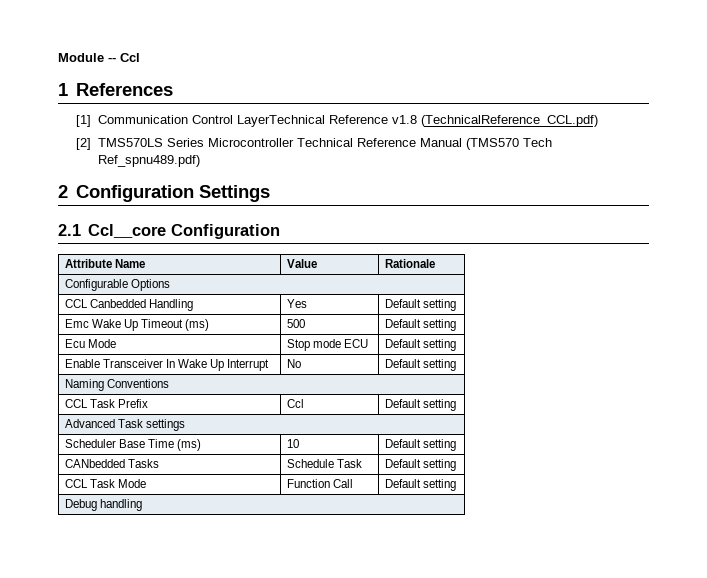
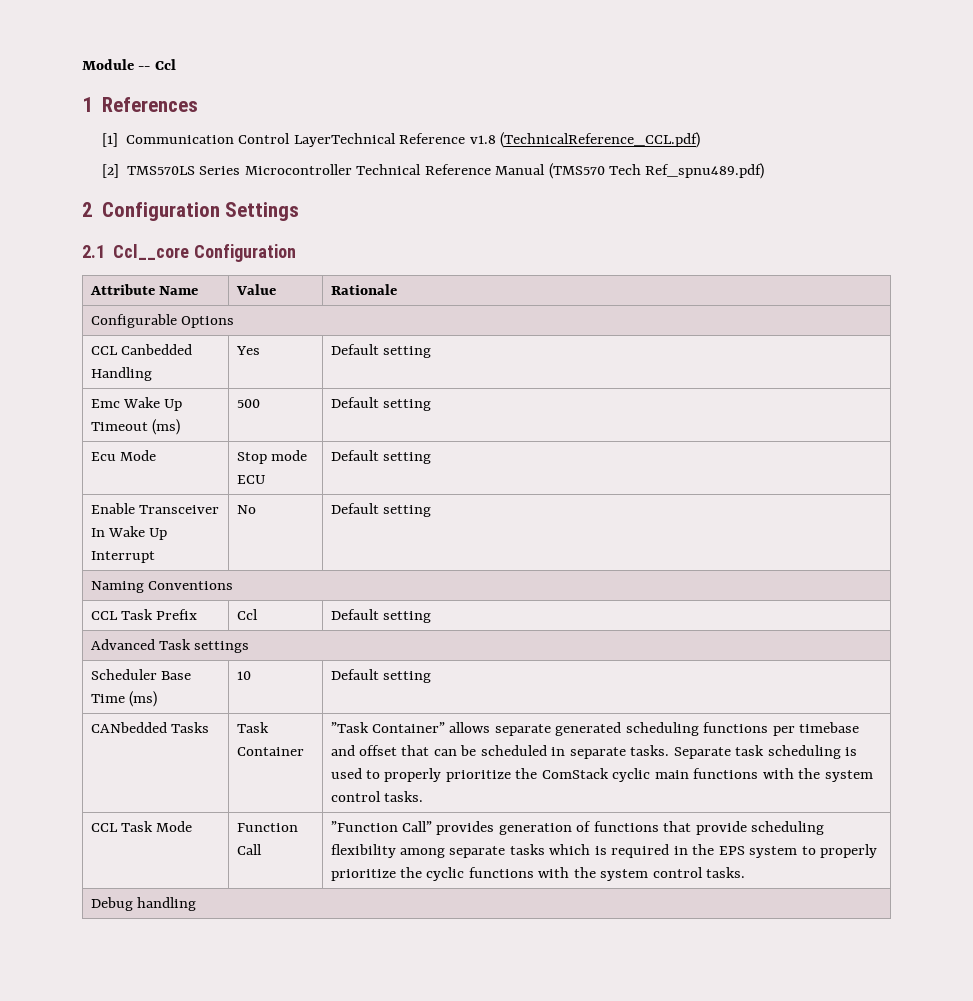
[286,459,362,468] [384,459,456,471] Schedule Task | Default setting -> [236,722,269,733] [236,747,304,756] [330,722,860,736] [330,745,857,759] [330,768,873,782] [330,791,423,802] Task Container | ”Task Container” allows separate generated scheduling functions per timebase and offset that can be scheduled in separate tasks. Separate task scheduling is used to properly prioritize the ComStack cyclic main functions with the system control tasks.
[384,479,456,491] Default setting -> [330,821,825,835] [330,844,877,858] [330,867,746,881] ”Function Call” provides generation of functions that provide scheduling flexibility among separate tasks which is required in the EPS system to properly prioritize the cyclic functions with the system control tasks.

